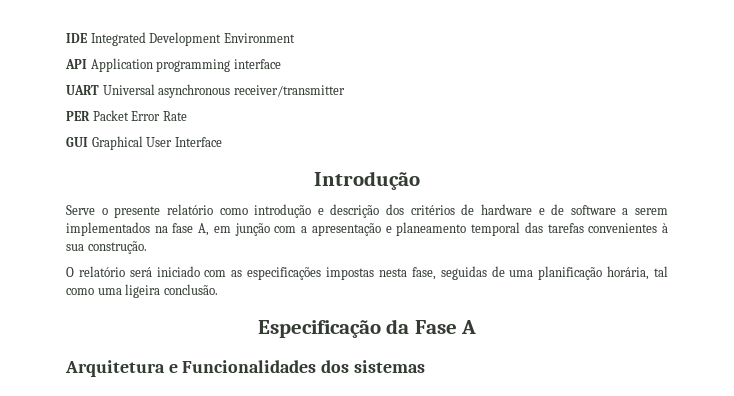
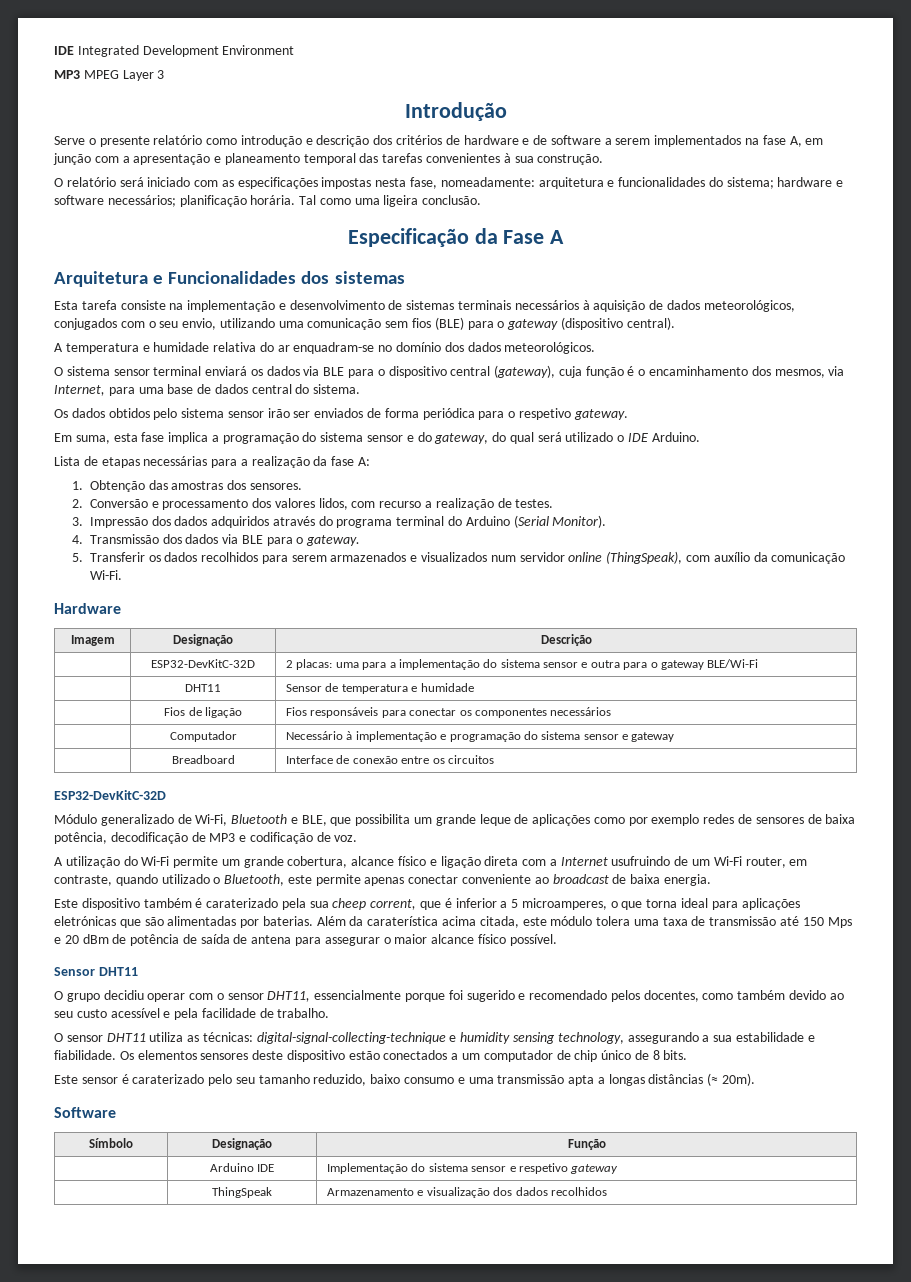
[65,58,281,72] [66,84,345,98] [66,110,187,121] [66,136,222,150] API Application programming interface // UART Universal asynchronous receiver/transmitter // PER Packet Error Rate // GUI Graphical User Interface -> [54,70,165,81] MP3 MPEG Layer 3
[440,266,669,280] seguidas de uma planificação horária, tal -> [440,177,844,189] [54,195,317,207] nomeadamente: arquitetura e funcionalidades do sistema; hardware e software necessários; planificação horária. Tal
(425, 366) none -> [54,300,795,312] [54,317,675,330] [54,342,596,354] [54,365,845,378] [54,384,361,396] [54,408,628,420] [54,432,700,444] [54,456,371,468] [71,480,302,492] [71,498,554,510] [71,515,607,528] [71,534,361,546] [71,551,846,564] [89,570,122,580] [54,603,121,614] [70,635,115,646] [173,634,233,646] [540,634,592,646] [151,659,255,668] [286,659,759,670] [185,684,221,692] [286,683,474,694] [164,707,242,718] [286,707,612,718] [169,731,237,742] [286,731,675,742] [171,755,235,764] [286,755,494,764] [54,790,166,800] [54,814,856,826] [54,832,358,844] [54,856,808,868] [54,874,711,886] [54,898,800,910] [54,916,852,928] [54,934,557,946] [54,967,138,976] [54,990,844,1002] [54,1008,330,1020] [54,1032,815,1044] [54,1050,688,1062] [54,1073,756,1086] [54,1107,116,1118] [89,1138,133,1148] [212,1138,272,1150] [567,1139,606,1150] [209,1163,275,1172] [327,1163,619,1174] [212,1187,272,1198] [327,1187,607,1198] // Esta tarefa consiste na implementação e desenvolvimento de sistemas terminais necessários à aquisição de dados meteorológicos, conjugados com o seu envio, utilizando uma comunicação sem fios (BLE) para o gateway (dispositivo central). // A temperatura e humidade relativa do ar enquadram-se no domínio dos dados meteorológicos. // O sistema sensor terminal enviará os dados via BLE para o dispositivo central (gateway), cuja função é o encaminhamento dos mesmos, via Internet, para uma base de dados central do sistema. // Os dados obtidos pelo sistema sensor irão ser enviados de forma periódica para o respetivo gateway. // Em suma, esta fase implica a programação do sistema sensor e do gateway, do qual será utilizado o IDE Arduino. // Lista de etapas necessárias para a realização da fase A: // 1. Obtenção das amostras dos sensores. // 2. Conversão e processamento dos valores lidos, com recurso a realização de testes. // 3. Impressão dos dados adquiridos através do programa terminal do Arduino (Serial Monitor). // 4. Transmissão dos dados via BLE para o gateway. // 5. Transferir os dados recolhidos para serem armazenados e visualizados num servidor online (ThingSpeak), com auxílio da comunicação Wi-Fi. // Hardware // Imagem | Designação | Descrição // | ESP32-DevKitC-32D | 2 placas: uma para a implementação do sistema sensor e outra para o gateway BLE/Wi-Fi // | DHT11 | Sensor de temperatura e humidade // | Fios de ligação | Fios responsáveis para conectar os componentes necessários // | Computador | Necessário à implementação e programação do sistema sensor e gateway // | Breadboard | Interface de conexão entre os circuitos // ESP32-DevKitC-32D // Módulo generalizado de Wi-Fi, Bluetooth e BLE, que possibilita um grande leque de aplicações como por exemplo redes de sensores de baixa potência, decodificação de MP3 e codificação de voz. // A utilização do Wi-Fi permite um grande cobertura, alcance físico e ligação direta com a Internet usufruindo de um Wi-Fi router, em contraste, quando utilizado o Bluetooth, este permite apenas conectar conveniente ao broadcast de baixa energia. // Este dispositivo também é caraterizado pela sua cheep corrent, que é inferior a 5 microamperes, o que torna ideal para aplicações eletrónicas que são alimentadas por baterias. Além da caraterística acima citada, este módulo tolera uma taxa de transmissão até 150 Mps e 20 dBm de potência de saída de antena para assegurar o maior alcance físico possível. // Sensor DHT11 // O grupo decidiu operar com o sensor DHT11, essencialmente porque foi sugerido e recomendado pelos docentes, como também devido ao seu custo acessível e pela facilidade de trabalho. // O sensor DHT11 utiliza as técnicas: digital-signal-collecting-technique e humidity sensing technology, assegurando a sua estabilidade e fiabilidade. Os elementos sensores deste dispositivo estão conectados a um computador de chip único de 8 bits. // Este sensor é caraterizado pelo seu tamanho reduzido, baixo consumo e uma transmissão apta a longas distâncias (≈ 20m). // Software // Símbolo | Designação | Função // | Arduino IDE | Implementação do sistema sensor e respetivo gateway // | ThingSpeak | Armazenamento e visualização dos dados recolhidos

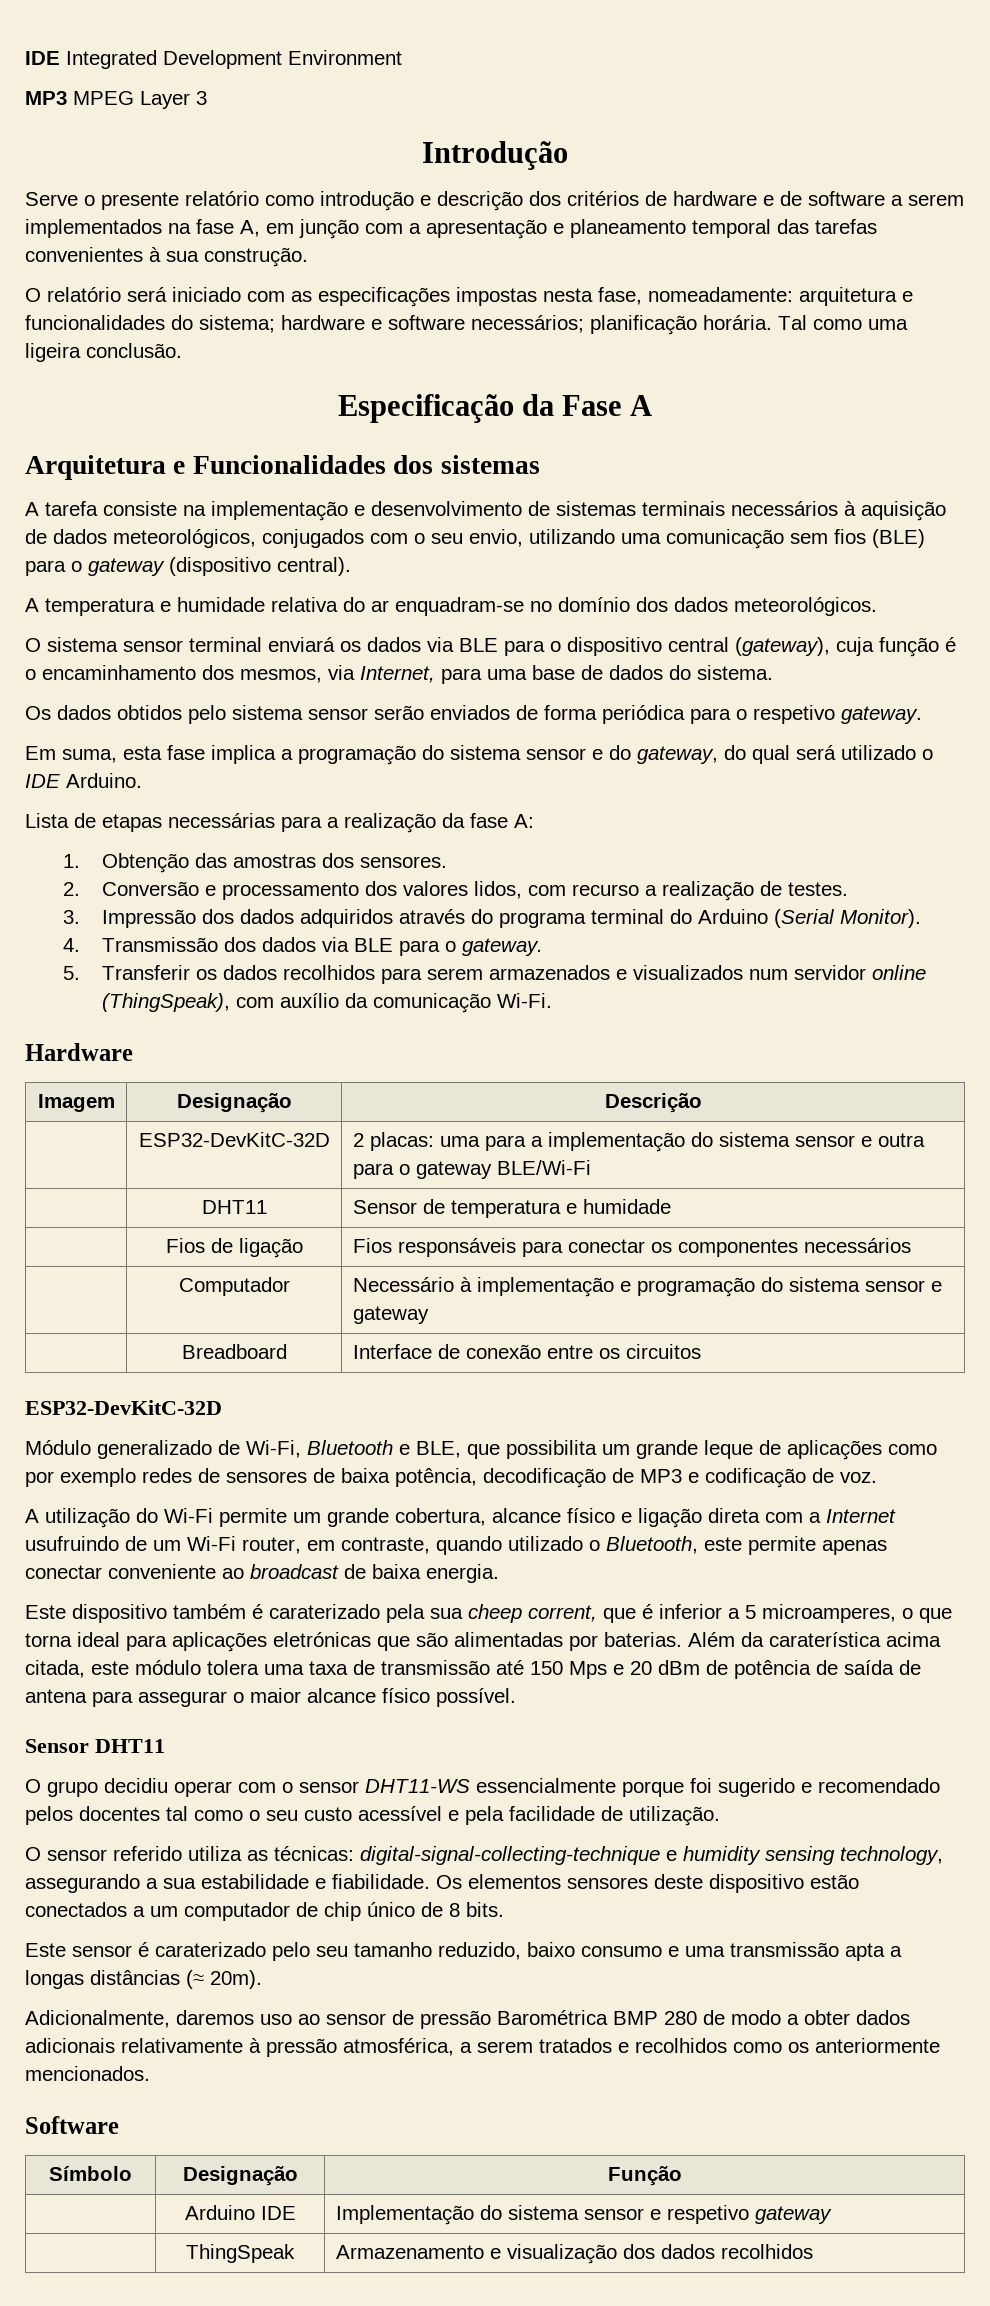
[54,301,78,310] Esta -> [25,502,39,516] A
[251,384,292,394] central -> (663, 672) none
[267,408,311,418] irão ser -> [374,705,424,720] serão
[267,991,311,1002] DHT11, -> [365,1779,470,1793] DHT11-WS
[643,990,844,1002] docentes, como também devido ao -> [79,1806,260,1821] docentes tal como o
[277,1008,330,1018] trabalho. -> [629,1806,720,1826] utilização.
[106,1033,146,1042] DHT11 -> [113,1846,182,1861] referido
(756, 1079) none -> [25,2010,910,2029] [25,2038,940,2057] [25,2066,150,2081] // Adicionalmente, daremos uso ao sensor de pressão Barométrica BMP 280 de modo a obter dados adicionais relativamente à pressão atmosférica, a serem tratados e recolhidos como os anteriormente mencionados.

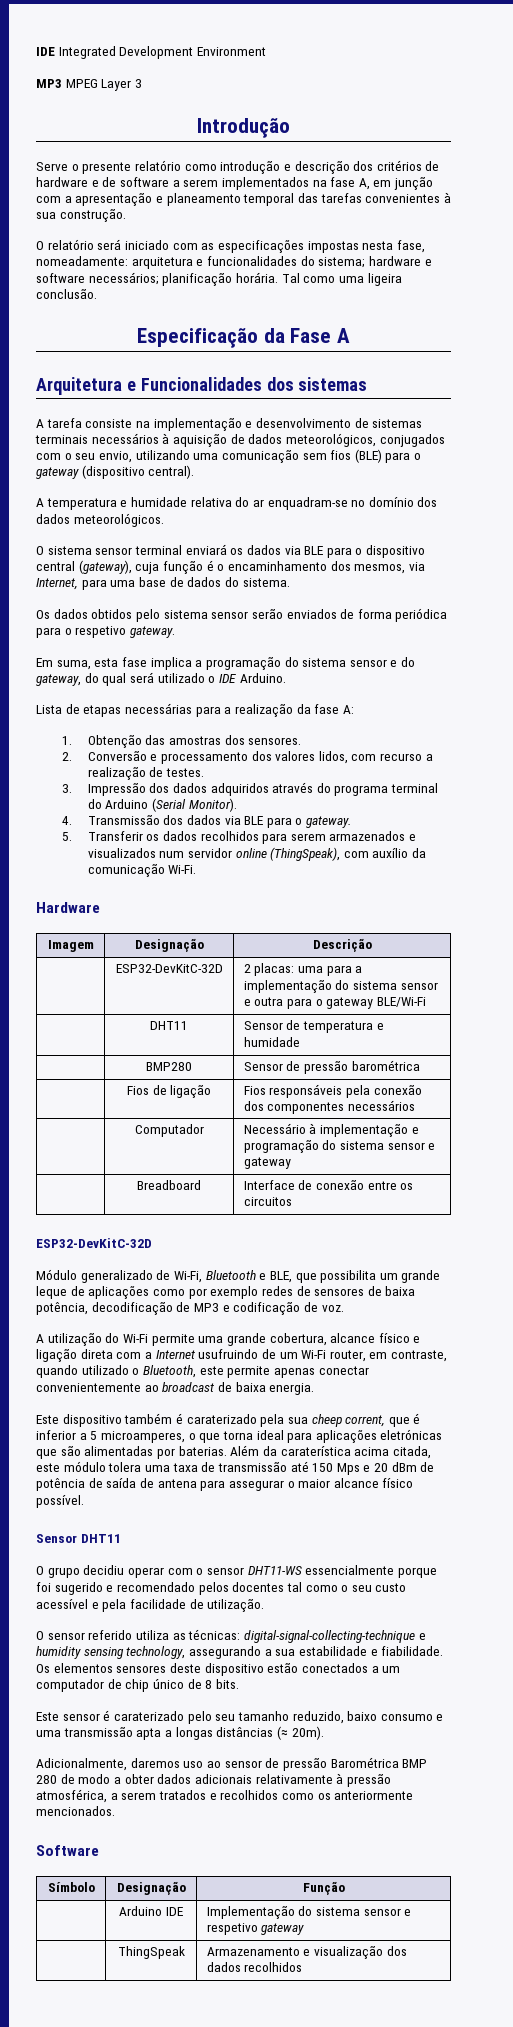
(671, 1206) none -> [146,1062,192,1071] [243,1060,420,1074] // | BMP280 | Sensor de pressão barométrica
[521,1239,672,1257] para conectar os -> [346,1084,422,1098] [243,1101,264,1111] pela conexão dos
[293,1512,321,1523] um -> [198,1336,224,1343] uma
[108,1564,216,1579] conveniente -> [36,1383,141,1392] convenientemente

